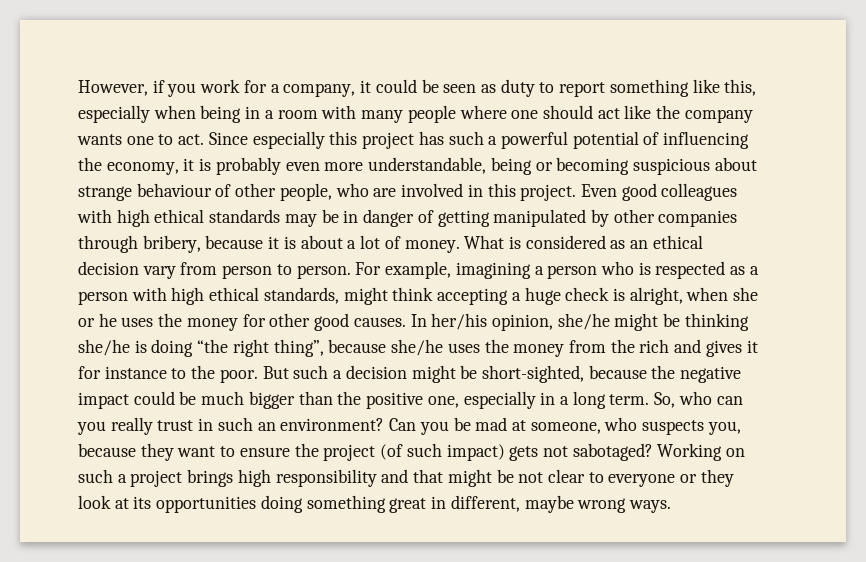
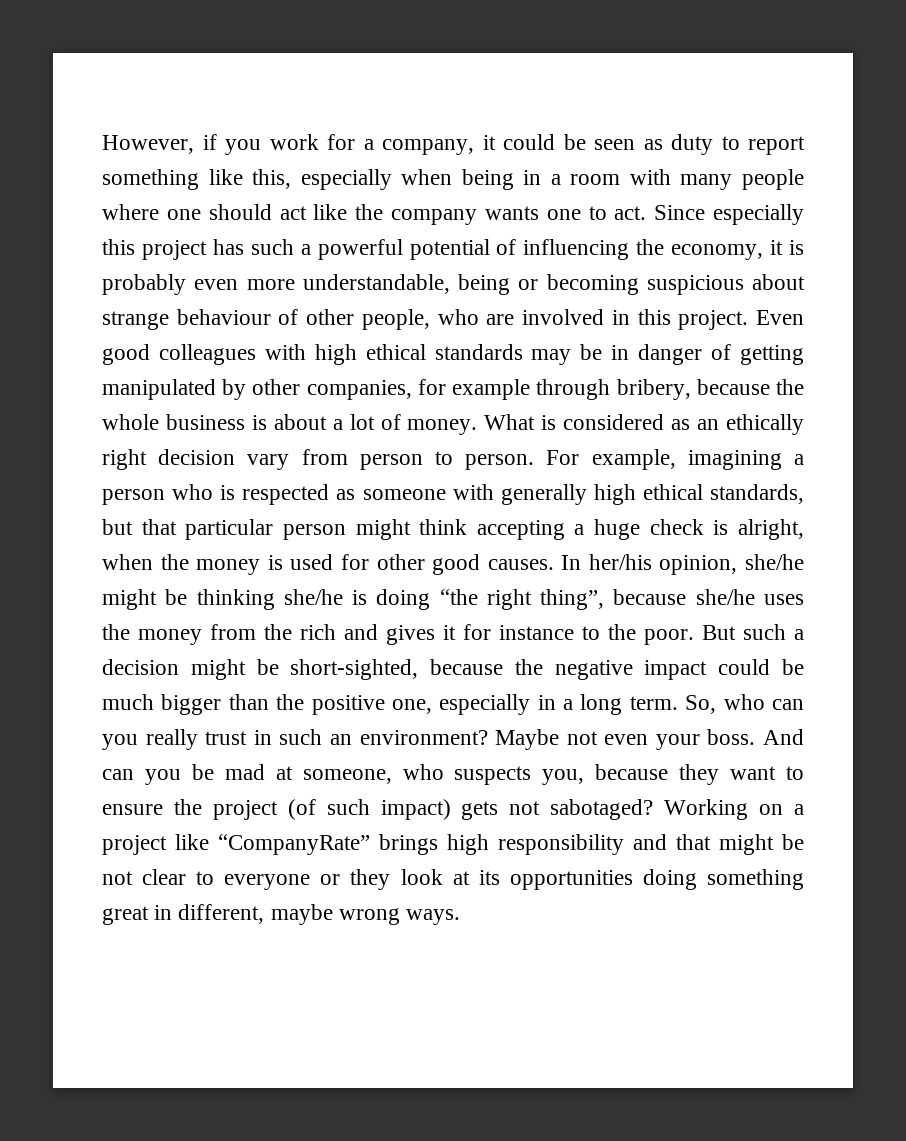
[658,210,738,227] [78,235,280,253] companies through bribery, because it -> [306,379,804,400] [102,414,245,430] companies, for example through bribery, because the whole business
[652,235,703,249] ethical -> [725,414,804,435] [102,449,147,470] ethically right
[749,266,759,275] [78,287,339,305] a person with high ethical standards, -> [362,484,805,505] [102,519,346,540] someone with generally high ethical standards, but that particular person
[733,287,759,301] [78,313,238,331] she or he uses the money -> [160,554,334,575] the money is used
[389,418,417,431] Can -> [495,729,805,750] [102,769,134,780] Maybe not even your boss. And can
[78,469,113,483] such -> (784, 809) none
(183, 478) none -> [175,834,370,855] like “CompanyRate”

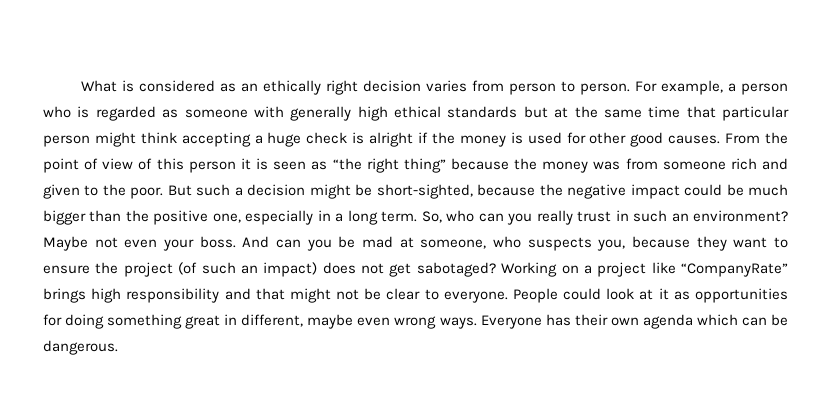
[102,134,805,155] [102,169,804,190] [102,204,805,225] [102,239,804,260] [102,274,805,295] [102,309,805,330] [102,344,804,365] [102,379,804,400] [102,414,478,435] However, if you work for a company, it could be seen as duty to report something like this, especially when being in a room with many people where one should act like the company wants one to act. Since especially this project has such a powerful potential of influencing the economy, it is probably even more understandable, being or becoming suspicious about strange behaviour of other people, who are involved in this project. Even good colleagues with high ethical standards may be in danger of getting manipulated by other companies, for example through bribery, because the whole business is about a lot of money. -> (80, 86) none
[247,454,290,470] vary -> [425,80,467,92] varies
[687,450,782,470] imagining -> (723, 87) none
[242,484,330,505] respected -> [95,106,156,121] regarded
[710,484,805,504] [102,519,133,535] standards, but -> [447,106,681,118] standards but at the same time
[737,519,804,540] [102,554,153,570] alright, when -> [369,132,429,147] alright if
[561,554,804,575] [102,589,804,610] [102,624,574,645] In her/his opinion, she/he might be thinking she/he is doing “the right thing”, because she/he uses the money from the rich and gives it for instance -> [725,132,789,144] [43,158,788,173] [43,184,80,199] From the point of view of this person it is seen as “the right thing” because the money was from someone rich and given
[380,799,541,820] impact) gets not -> [240,262,412,277] an impact) does not get
[782,834,804,850] [102,869,633,890] be not clear to everyone or they look at its opportunities -> [336,288,788,303] [43,314,62,326] not be clear to everyone. People could look at it as opportunities for
(333, 914) none -> [357,317,391,326] even
(461, 917) none -> [480,314,789,329] [43,340,118,355] Everyone has their own agenda which can be dangerous.

